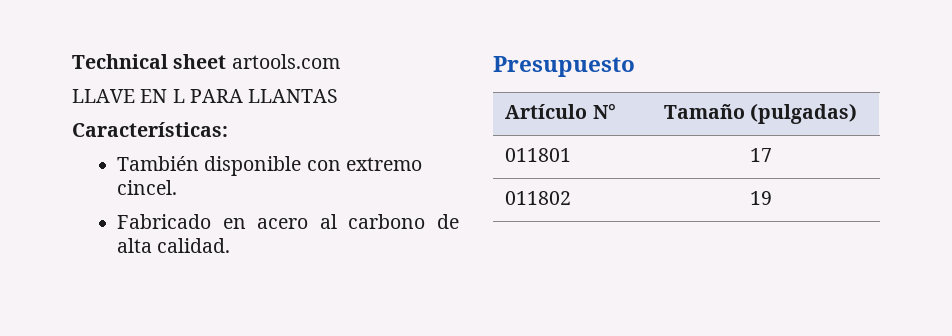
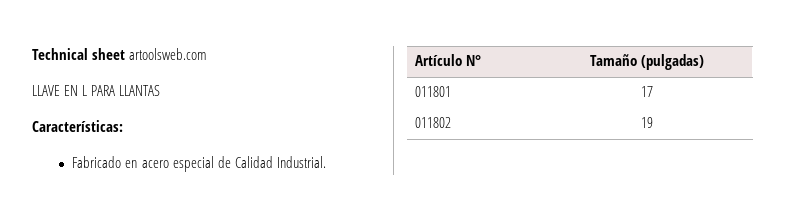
[231,54,340,69] artools.com -> [129,48,208,60] artoolsweb.com
[117,156,422,176] [117,180,178,195] [117,214,459,229] [117,238,231,253] [493,56,635,77] También disponible con extremo cincel. // Fabricado en acero al carbono de alta calidad. // Presupuesto -> [72,156,326,172] Fabricado en acero especial de Calidad Industrial.

